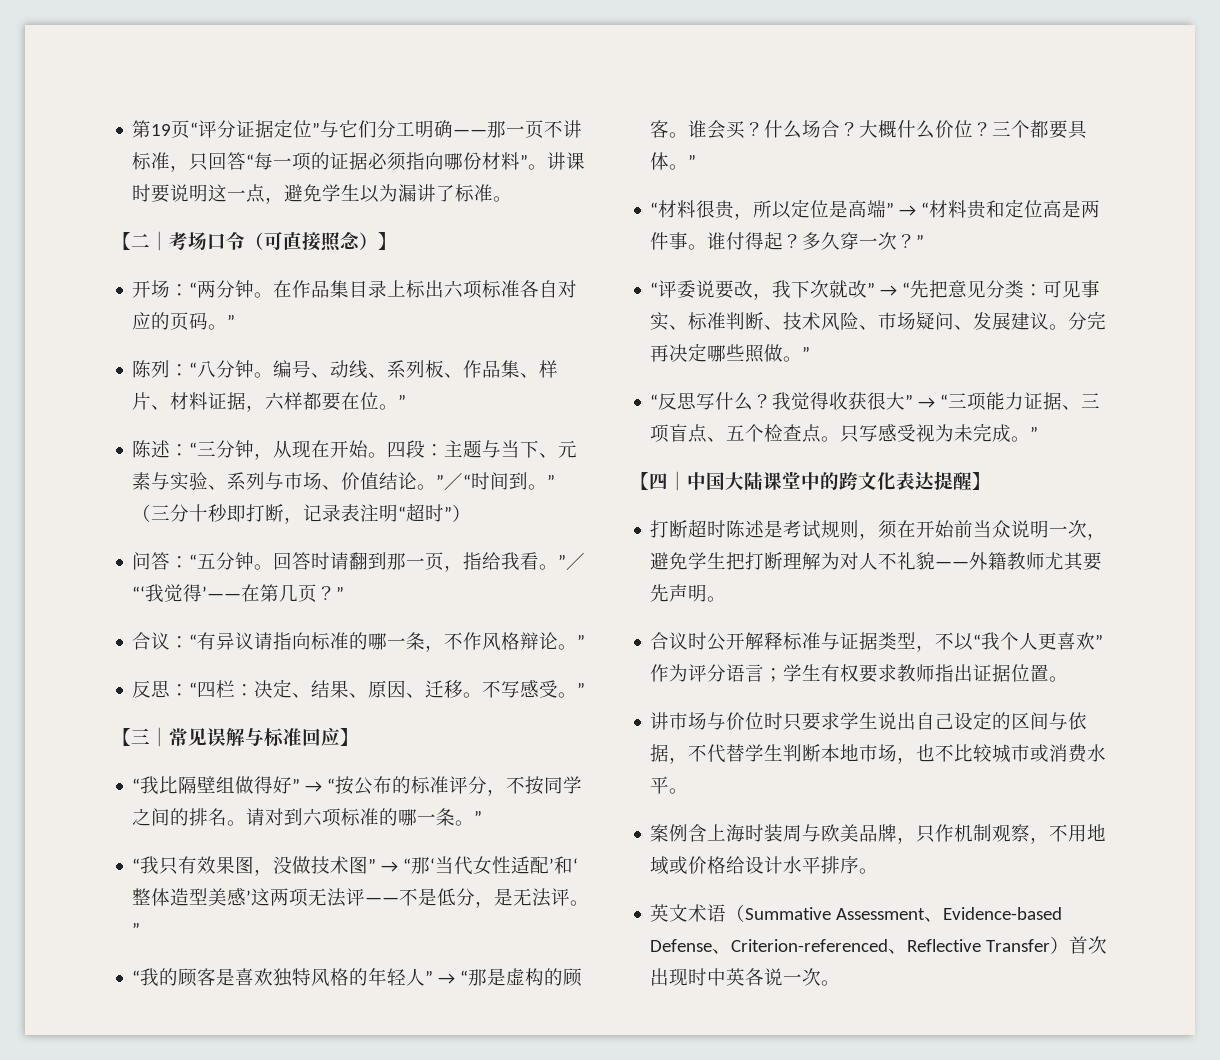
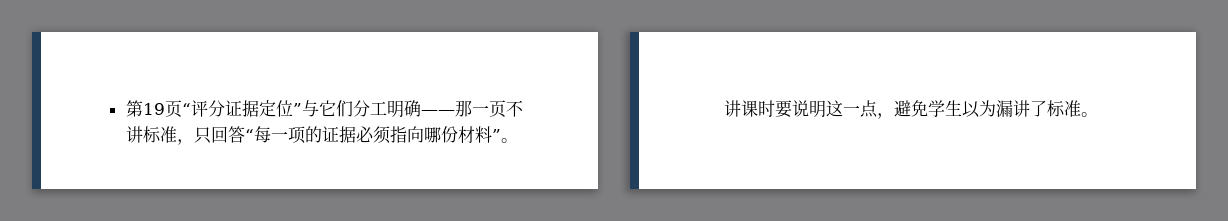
[112,231,397,252] [132,280,578,299] [132,312,236,331] [132,360,559,379] [132,392,407,412] [132,440,578,460] [132,472,556,491] [132,503,472,524] [132,552,586,572] [132,584,345,603] [132,632,586,652] [132,679,586,698] [112,727,359,747] [132,776,583,796] [132,808,483,827] [132,856,579,876] [132,888,590,908] [132,922,141,936] [132,967,583,987] [650,120,1089,139] [650,152,697,170] [650,199,1101,220] [650,232,925,250] [650,280,1101,300] [650,311,1107,331] [650,343,811,363] [650,392,1101,411] [650,423,1039,443] [630,471,991,491] [650,519,1107,540] [650,552,1103,571] [650,584,727,602] [650,632,1104,652] [650,664,1069,683] [650,711,1088,731] [650,744,1107,764] [650,776,689,794] [650,824,1107,844] [650,856,879,875] [650,904,1063,922] [650,936,1108,954] [650,968,841,986] // 【二｜考场口令（可直接照念）】 // 开场：“两分钟。在作品集目录上标出六项标准各自对应的页码。” // 陈列：“八分钟。编号、动线、系列板、作品集、样片、材料证据，六样都要在位。” // 陈述：“三分钟，从现在开始。四段：主题与当下、元素与实验、系列与市场、价值结论。”／“时间到。”（三分十秒即打断，记录表注明“超时”） // 问答：“五分钟。回答时请翻到那一页，指给我看。”／“‘我觉得’——在第几页？” // 合议：“有异议请指向标准的哪一条，不作风格辩论。” // 反思：“四栏：决定、结果、原因、迁移。不写感受。” // 【三｜常见误解与标准回应】 // “我比隔壁组做得好” → “按公布的标准评分，不按同学之间的排名。请对到六项标准的哪一条。” // “我只有效果图，没做技术图” → “那‘当代女性适配’和‘整体造型美感’这两项无法评——不是低分，是无法评。” // “我的顾客是喜欢独特风格的年轻人” → “那是虚构的顾客。谁会买？什么场合？大概什么价位？三个都要具体。” // “材料很贵，所以定位是高端” → “材料贵和定位高是两件事。谁付得起？多久穿一次？” // “评委说要改，我下次就改” → “先把意见分类：可见事实、标准判断、技术风险、市场疑问、发展建议。分完再决定哪些照做。” // “反思写什么？我觉得收获很大” → “三项能力证据、三项盲点、五个检查点。只写感受视为未完成。” // 【四｜中国大陆课堂中的跨文化表达提醒】 // 打断超时陈述是考试规则，须在开始前当众说明一次，避免学生把打断理解为对人不礼貌——外籍教师尤其要先声明。 // 合议时公开解释标准与证据类型，不以“我个人更喜欢”作为评分语言；学生有权要求教师指出证据位置。 // 讲市场与价位时只要求学生说出自己设定的区间与依据，不代替学生判断本地市场，也不比较城市或消费水平。 // 案例含上海时装周与欧美品牌，只作机制观察，不用地域或价格给设计水平排序。 // 英文术语（Summative Assessment、Evidence-based Defense、Criterion-referenced、Reflective Transfer）首次出现时中英各说一次。 -> (1098, 114) none

